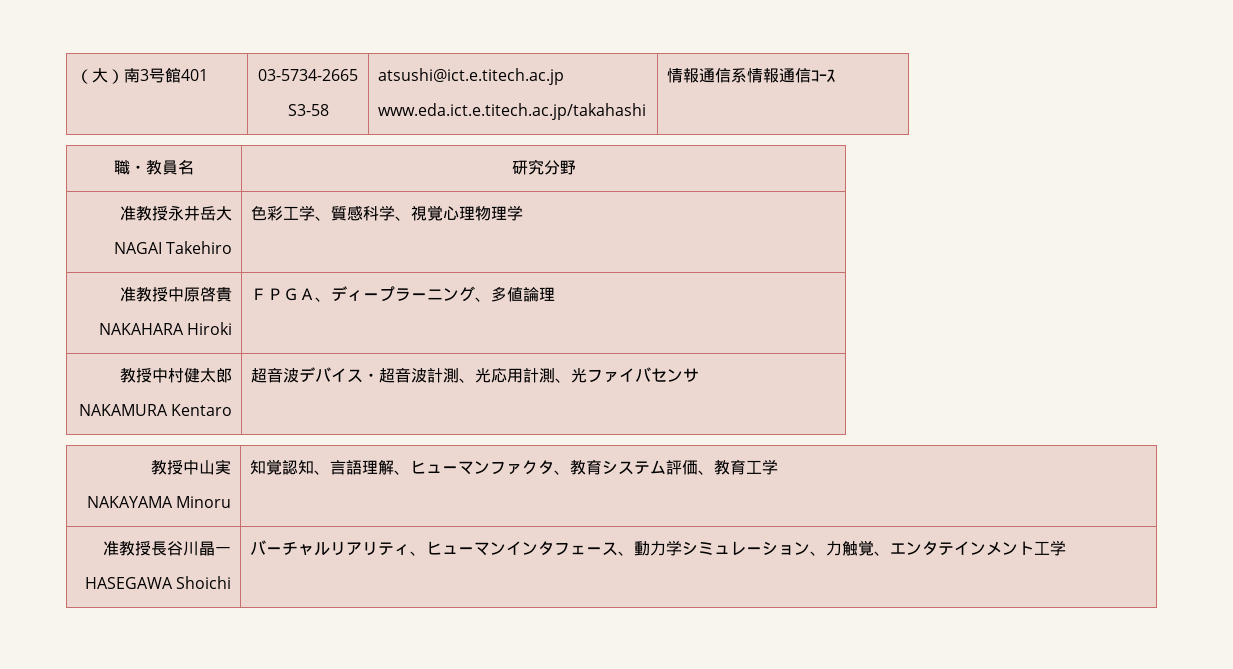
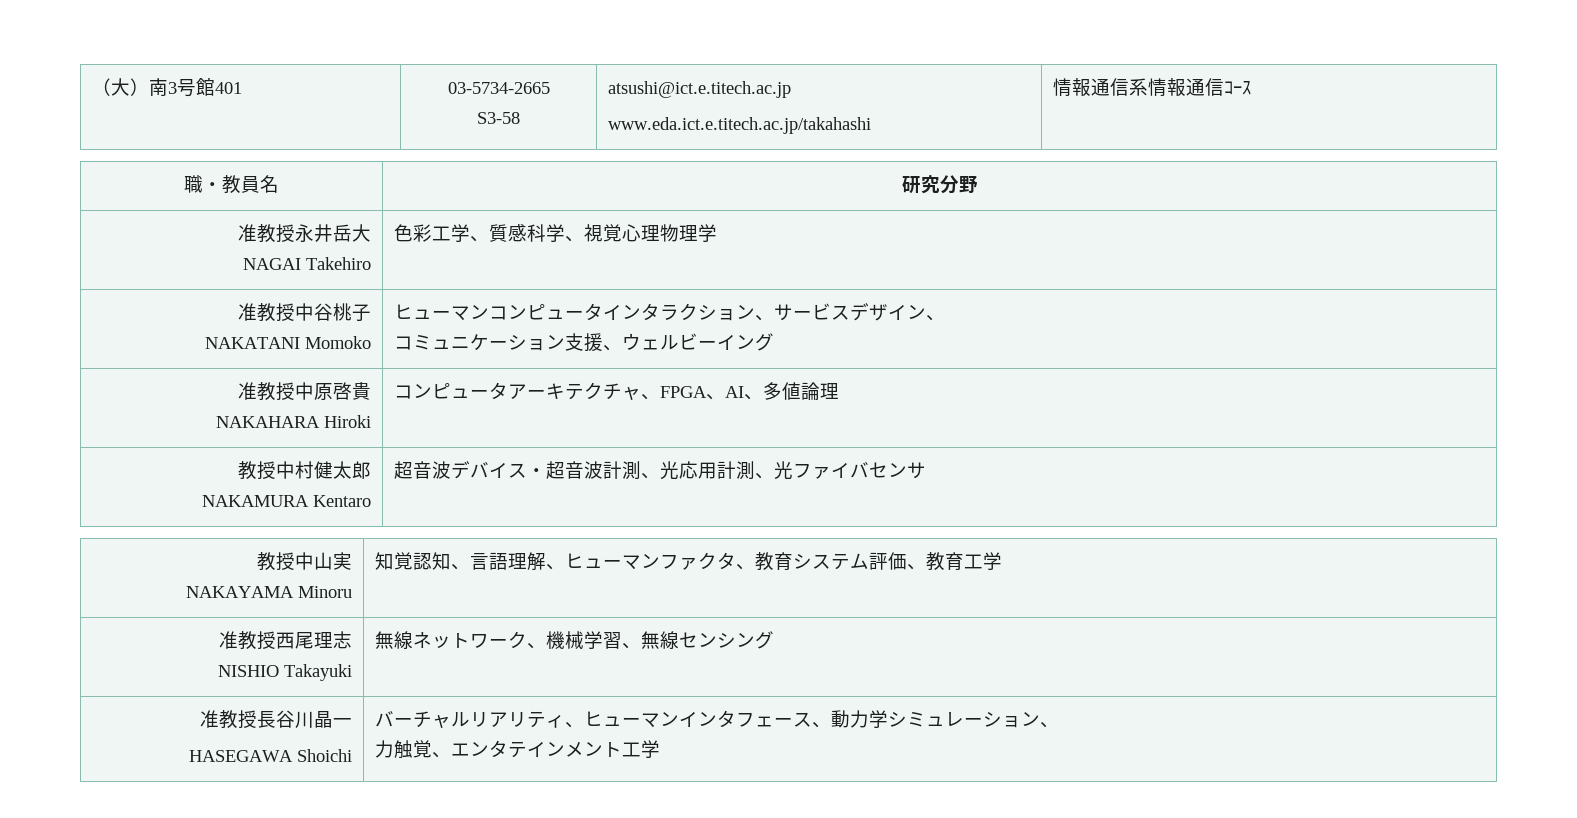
(524, 213) none -> [237,303,371,322] [204,336,371,349] [394,303,946,321] [394,333,775,352] // 准教授中谷桃子 // NAKATANI Momoko | ヒューマンコンピュータインタラクション、サービスデザイン、 // コミュニケーション支援、ウェルビーイング
[251,286,476,302] ＦＰＧＡ、ディープラーニング -> [394,382,745,400] コンピュータアーキテクチャ、FPGA、AI
(779, 467) none -> [218,631,352,650] [217,664,352,681] [375,631,775,649] // 准教授西尾理志 // NISHIO Takayuki | 無線ネットワーク、機械学習、無線センシング
(827, 553) none -> (1060, 725) //

